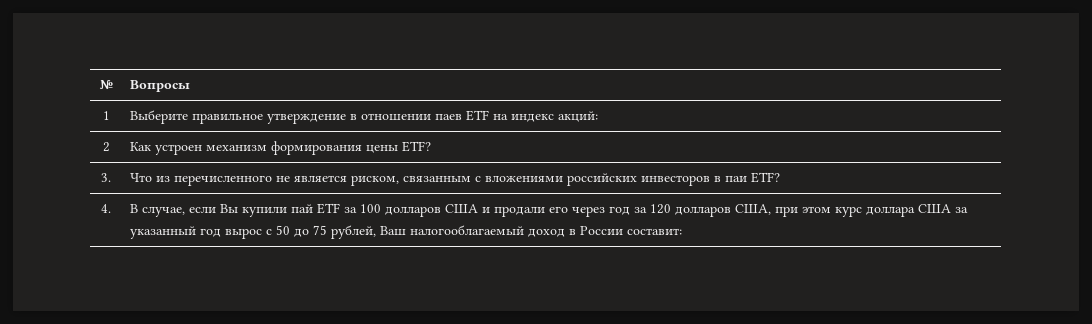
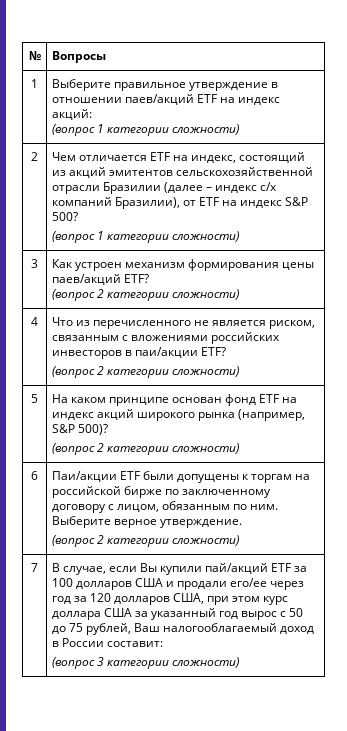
[434,114,462,120] паев -> [124,94,194,105] паев/акций
[102,142,110,152] // 2 -> [51,124,240,136] [31,152,38,161] [51,152,306,163] [51,167,314,178] [51,182,278,194] [51,197,309,209] [51,212,78,221] [51,231,240,243] [31,259,38,268] // (вопрос 1 категории сложности) // 2 | Чем отличается ETF на индекс, состоящий из акций эмитентов сельскохозяйственной отрасли Бразилии (далее – индекс с/х компаний Бразилии), от ETF на индекс S&P 500? // (вопрос 1 категории сложности) // 3
[401,141,431,152] [101,173,111,182] ETF? // 3. -> [51,274,149,285] [51,289,240,301] [31,317,38,326] паев/акций ETF? // (вопрос 2 категории сложности) // 4
[724,172,780,183] [101,204,111,213] паи ETF? // 4. -> [134,347,227,358] [51,366,240,378] [31,394,38,403] [51,394,298,406] [51,409,306,421] [51,424,108,435] [51,443,240,455] [31,471,38,480] [51,471,311,483] [51,486,272,498] [51,501,279,513] [51,516,242,528] [51,535,240,547] [31,563,38,572] паи/акции ETF? // (вопрос 2 категории сложности) // 5 | На каком принципе основан фонд ETF на индекс акций широкого рынка (например, S&P 500)? // (вопрос 2 категории сложности) // 6 | Паи/акции ETF были допущены к торгам на российской бирже по заключенному договору с лицом, обязанным по ним. Выберите верное утверждение. // (вопрос 2 категории сложности) // 7
[290,204,313,213] пай -> [205,563,269,574] пай/акций
[548,206,568,213] его -> [230,578,268,587] его/ее
(682, 231) none -> [51,657,240,669] // (вопрос 3 категории сложности)

